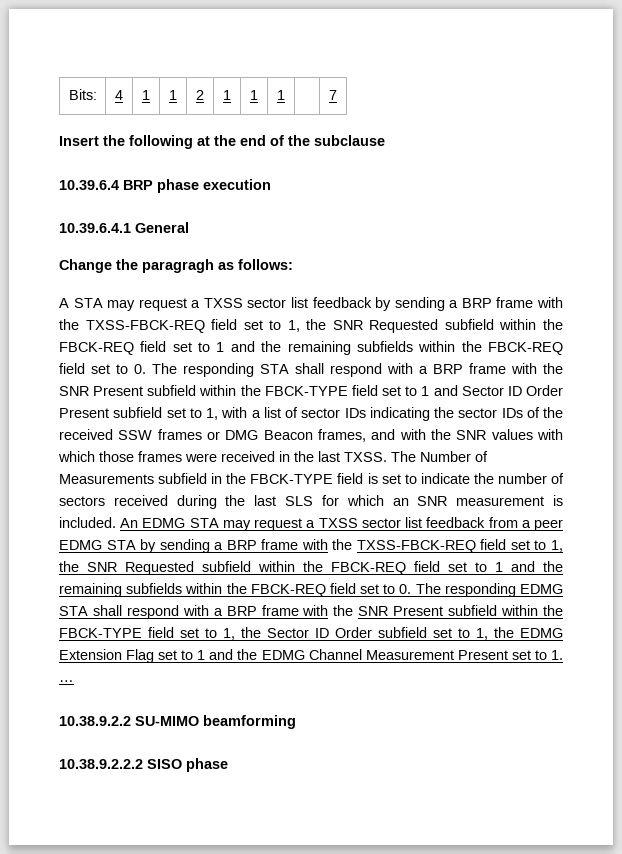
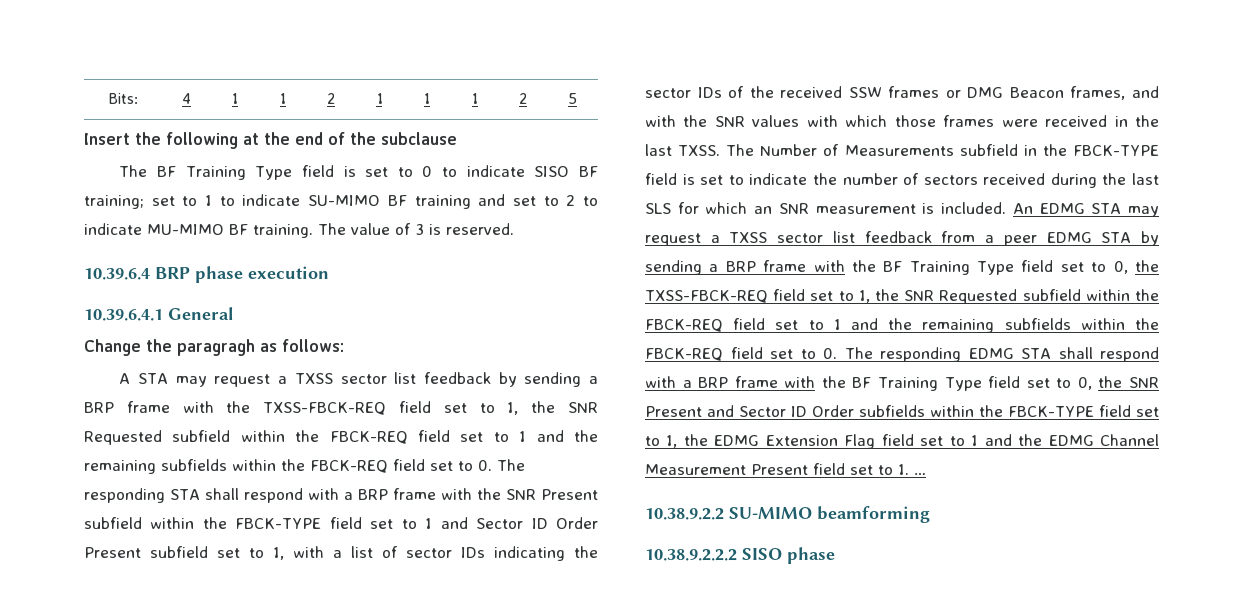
[329,90,337,100] | 7 -> [519,93,527,104] [568,93,577,104] 2 | 5
(385, 140) none -> [119,165,599,180] [84,194,598,209] [84,223,514,238] // The BF Training Type field is set to 0 to indicate SISO BF training; set to 1 to indicate SU-MIMO BF training and set to 2 to indicate MU-MIMO BF training. The value of 3 is reserved.
(353, 544) none -> [883,260,1159,275] BF Training Type field set to 0, the
[358,605,498,616] SNR Present subfield -> [852,376,1159,391] [645,405,925,417] BF Training Type field set to 0, the SNR Present and Sector ID Order subfields
[267,627,514,640] Sector ID Order subfield set to 1, the -> (708, 440) none
(155, 656) none -> [881,434,914,446] field
(508, 655) none -> [813,463,845,475] field

